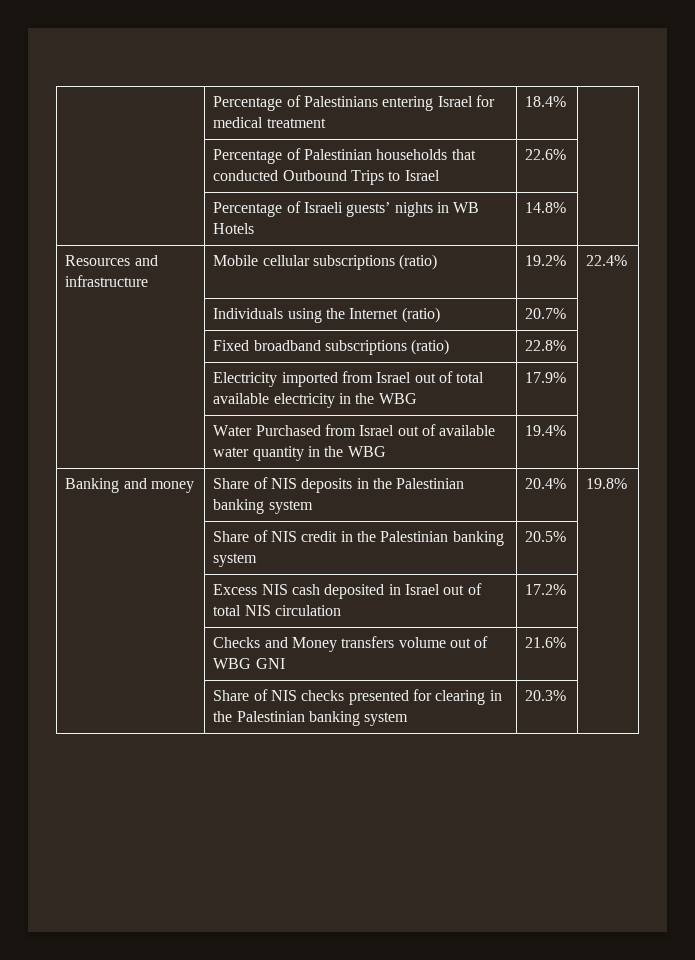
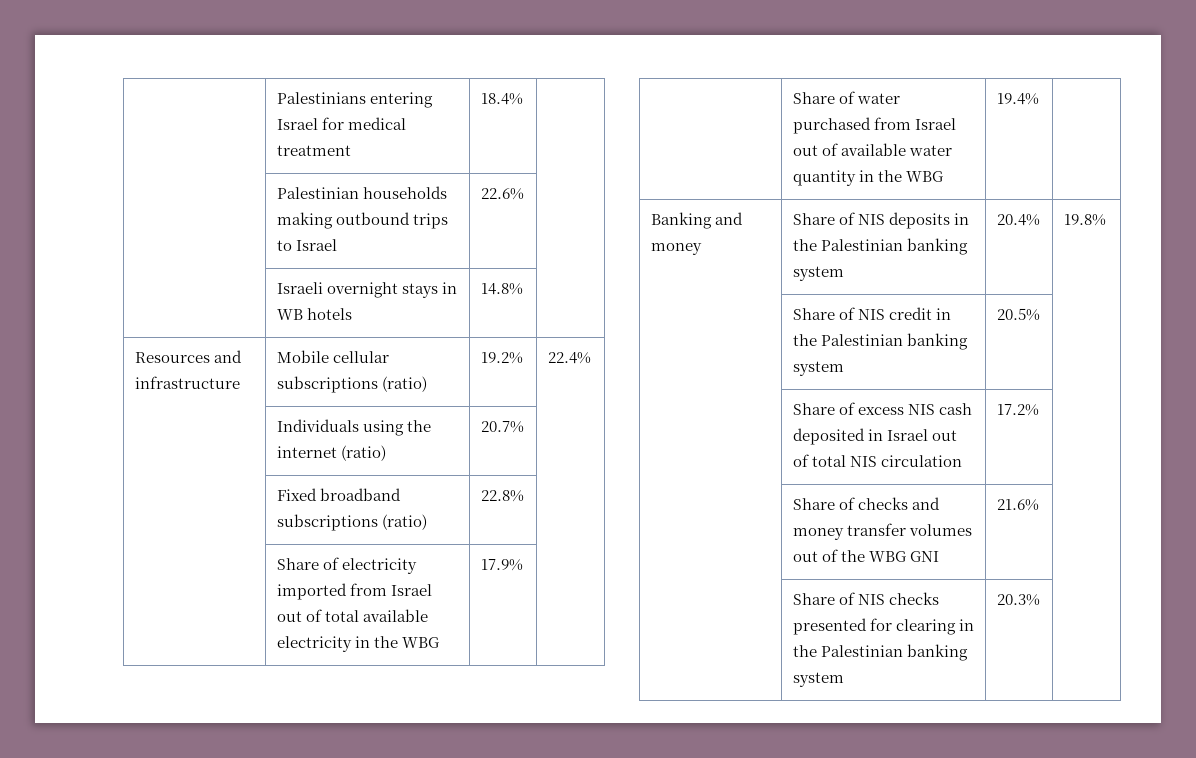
[213,95,301,111] | Percentage of -> (276, 98) |
[213,148,476,164] [213,170,440,185] [525,149,567,160] [213,201,433,217] Percentage of Palestinian households that conducted Outbound Trips to Israel | 22.6% | // | Percentage of Israeli guests’ nights -> [276,186,447,199] [276,212,448,229] [276,239,337,251] [480,188,524,200] [276,282,438,298] Palestinian households making outbound trips to Israel | 22.6% | // | Israeli overnight stays
[213,223,255,234] Hotels -> [306,308,352,320] hotels
[349,308,399,319] Internet -> [276,446,337,458] internet
[213,372,278,387] Electricity -> [276,557,417,574] Share of electricity
[213,425,321,436] Water Purchased -> [792,91,900,104] [792,117,871,134] Share of water purchased
[213,584,258,595] Excess -> [792,402,904,415] Share of excess
[213,636,489,652] Checks and Money transfers volume out of -> [792,497,940,510] [792,523,972,540] [792,549,865,562] Share of checks and money transfer volumes out of the

